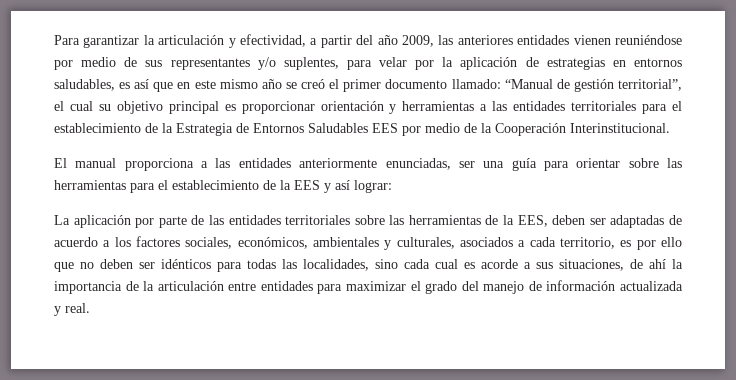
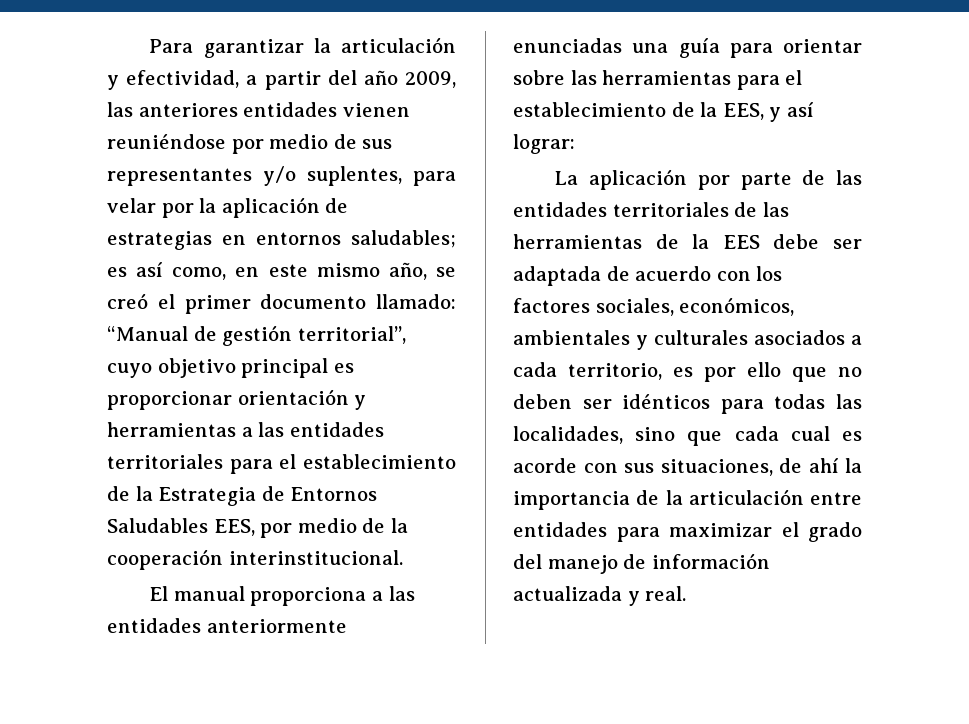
[54,79,115,91] saludables, -> [351,230,456,248] saludables;
[153,82,174,92] que -> [172,267,227,280] como,
[261,79,282,89] año -> [388,262,427,280] año,
[54,101,111,111] el cual su -> [107,363,152,378] cuyo
[372,123,398,133] EES -> [213,519,255,536] EES,
[495,123,670,136] Cooperación Interinstitucional. -> [107,549,403,570] cooperación interinstitucional.
[385,158,475,170] enunciadas, ser -> [513,38,622,53] enunciadas
[294,180,320,190] EES -> [722,103,764,120] EES,
[354,215,385,225] sobre -> [734,202,758,217] de
[517,215,665,228] EES, deben ser adaptadas -> [722,234,862,249] [513,266,601,286] EES debe ser adaptada
[103,240,111,247] a -> [716,271,751,281] con
[396,237,455,249] culturales, -> [654,330,748,345] culturales
(398, 264) none -> [687,431,723,446] que
[524,262,531,269] a -> [583,463,618,473] con

